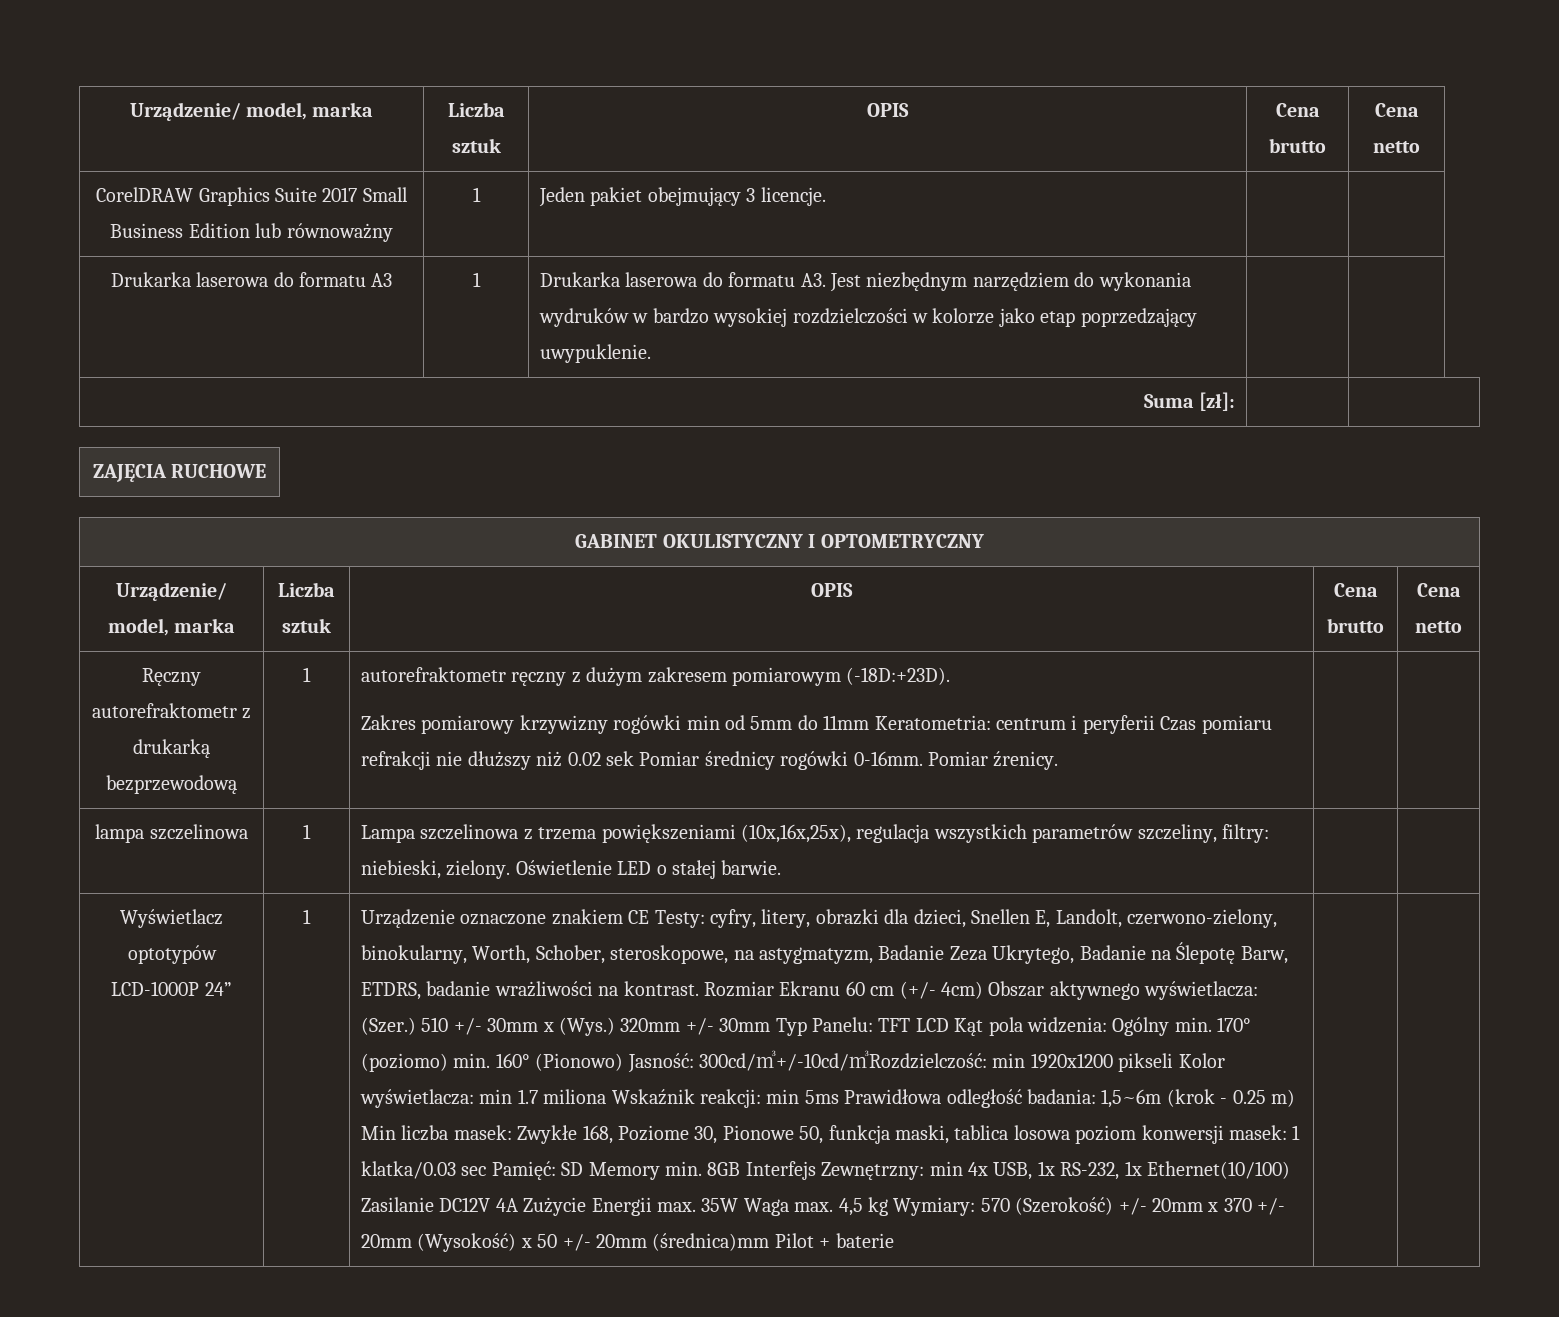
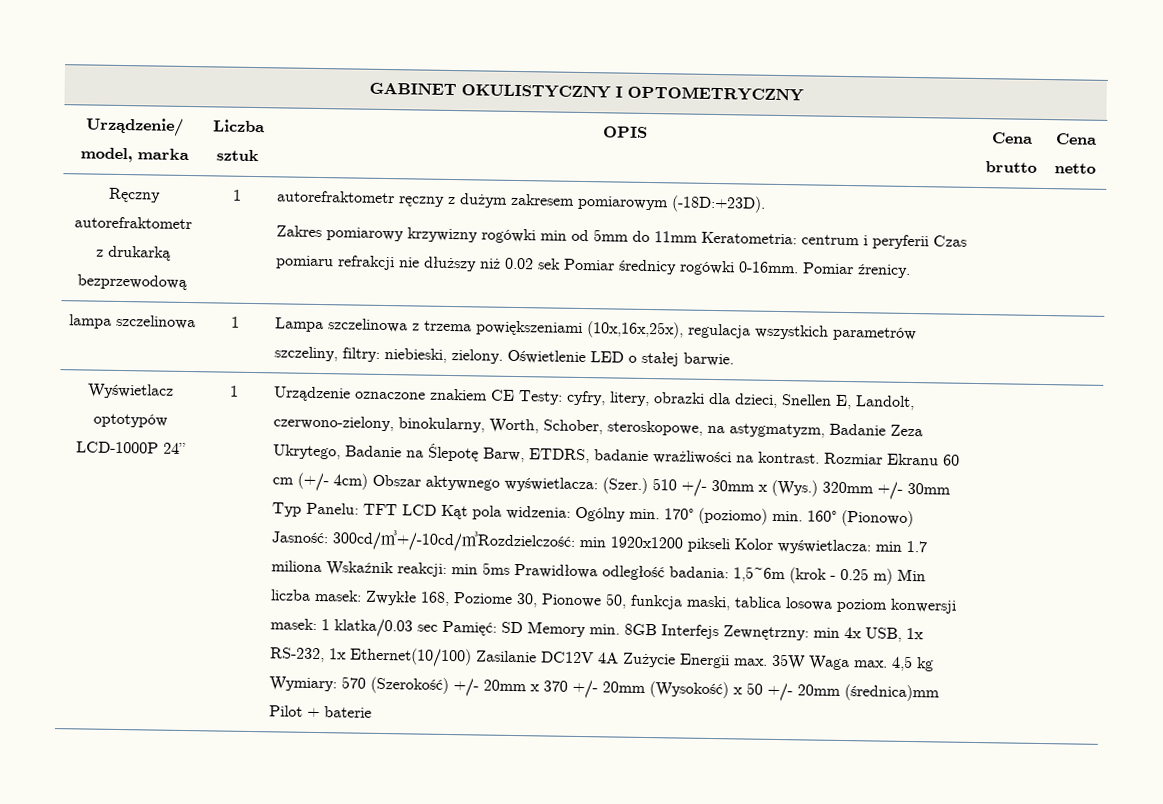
[129,102,374,121] [447,102,505,117] [451,138,501,153] [867,103,909,117] [1275,103,1320,117] [1269,138,1326,153] [1374,103,1419,117] [1373,141,1420,153] [96,187,408,206] [110,223,393,242] [472,187,481,202] [539,187,826,207] [110,272,393,287] [472,272,481,287] [540,272,1191,292] [539,308,1197,327] [540,344,652,363] [1143,392,1235,411] [92,464,267,482] Urządzenie/ model, marka | Liczba sztuk | OPIS | Cena brutto | Cena netto // CorelDRAW Graphics Suite 2017 Small Business Edition lub równoważny | 1 | Jeden pakiet obejmujący 3 licencje. | | // Drukarka laserowa do formatu A3 | 1 | Drukarka laserowa do formatu A3. Jest niezbędnym narzędziem do wykonania wydruków w bardzo wysokiej rozdzielczości w kolorze jako etap poprzedzający uwypuklenie. | | // Suma [zł]: | | // ZAJĘCIA RUCHOWE // -> (368, 89) none

